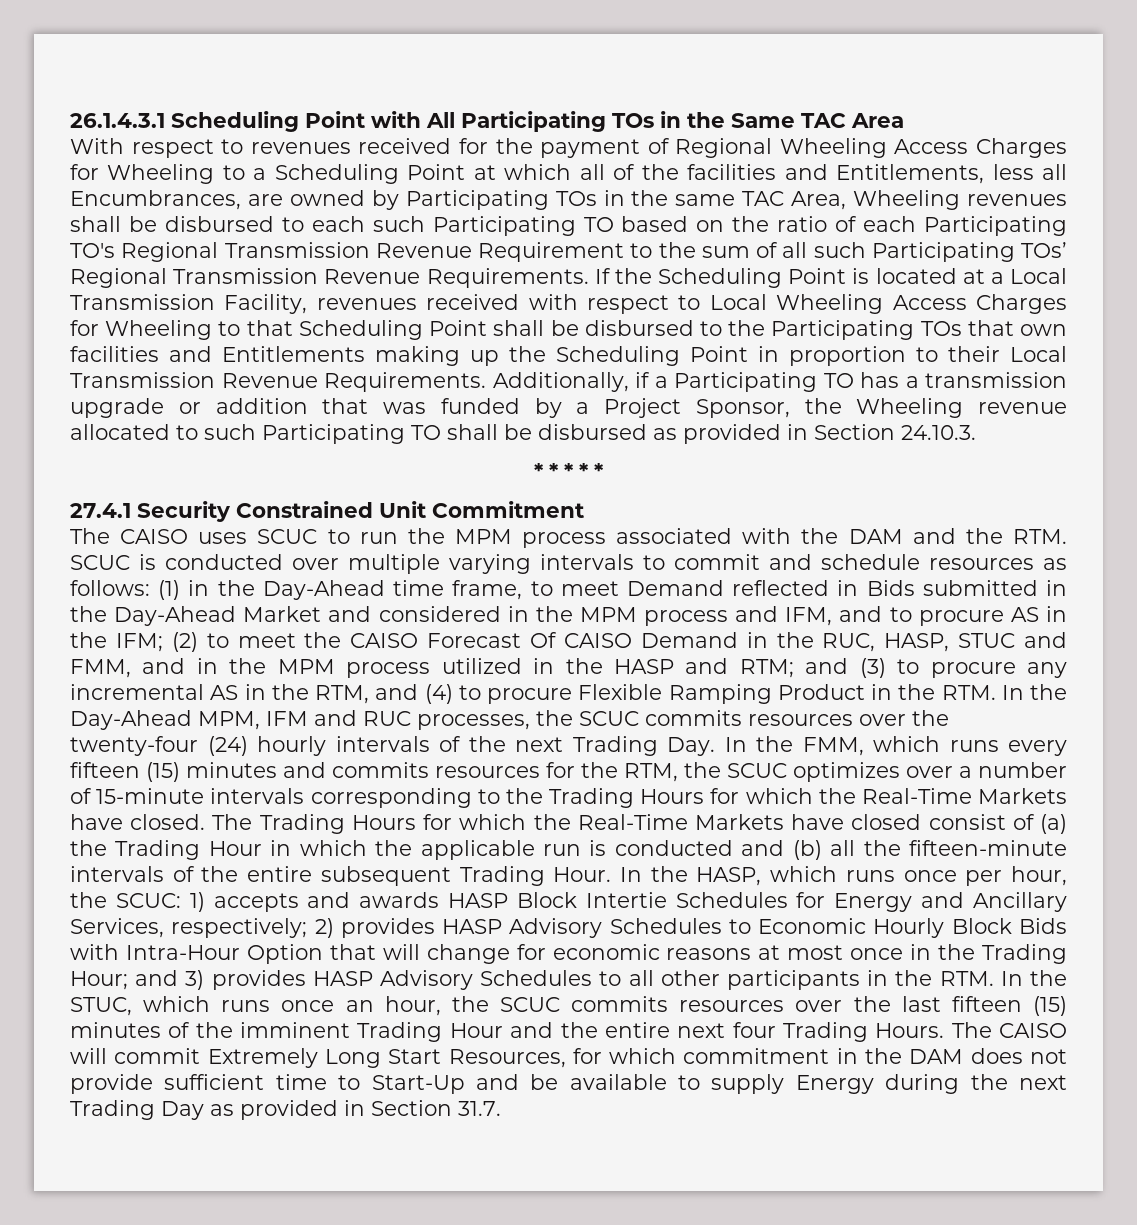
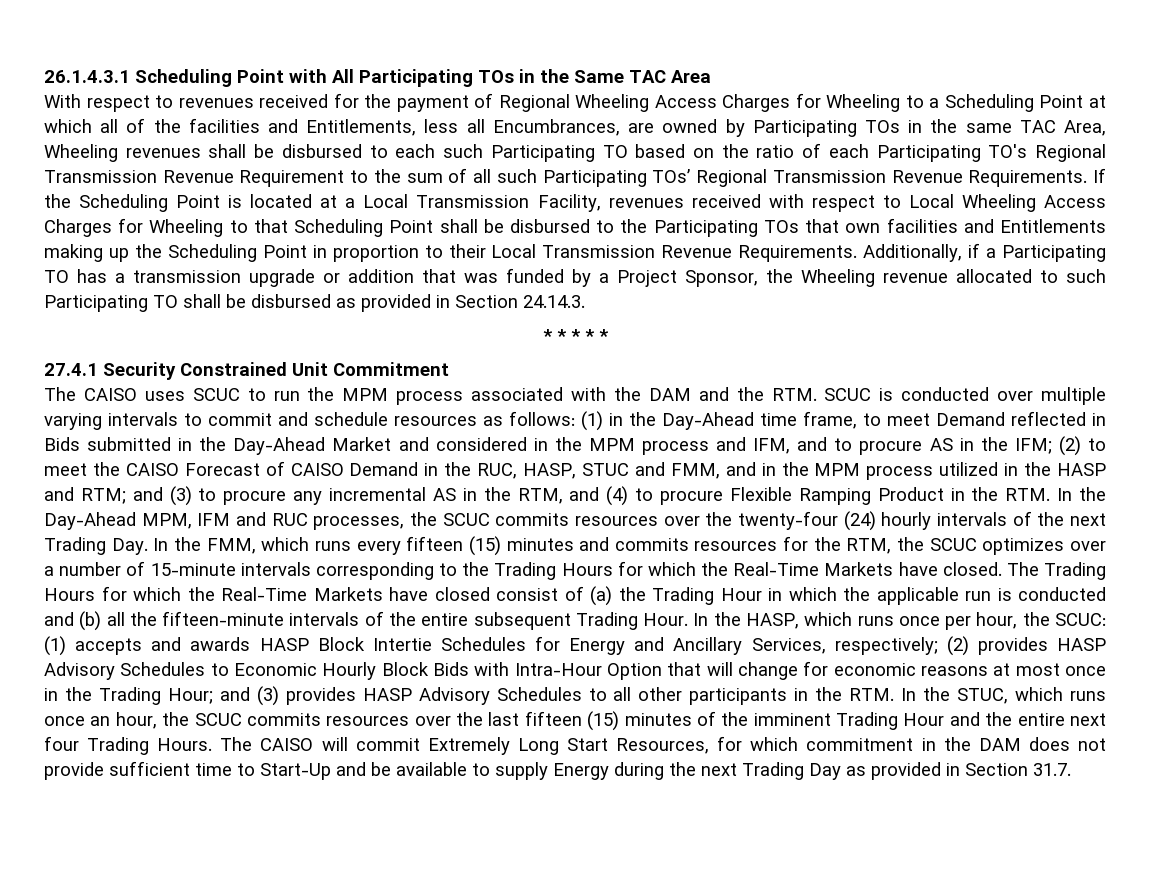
[901,425,976,440] 24.10.3. -> [523,295,585,308] 24.14.3.
[530,632,557,648] Of -> [265,461,285,476] of
[189,892,205,912] 1) -> [44,636,66,656] (1)
[314,918,334,938] 2) -> [946,636,969,656] (2)
[185,970,205,990] 3) -> [256,686,279,706] (3)

